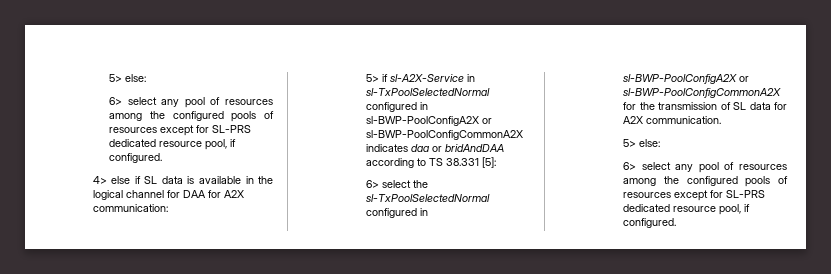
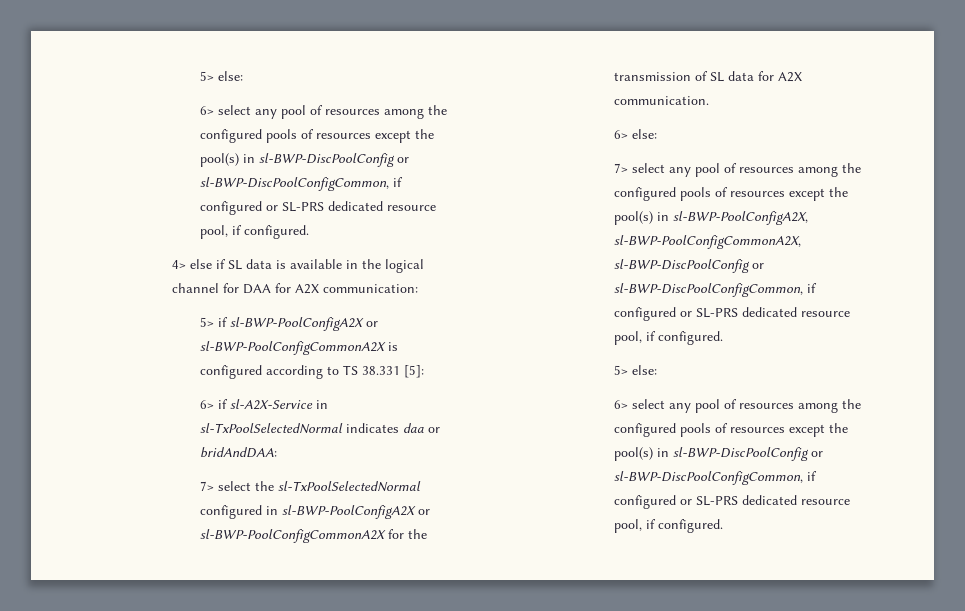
[196,125,210,133] for -> [415,129,435,139] [200,153,410,167] [200,177,404,191] [200,201,279,215] the pool(s) in sl-BWP-DiscPoolConfig or sl-BWP-DiscPoolConfigCommon, if configured or
[390,74,476,82] [366,88,491,96] [366,102,429,112] [366,116,493,126] [366,130,524,140] [366,144,505,152] sl-A2X-Service in sl-TxPoolSelectedNormal configured in sl-BWP-PoolConfigA2X or sl-BWP-PoolConfigCommonA2X indicates daa or bridAndDAA -> [230,317,379,331] [200,341,399,355] [200,365,263,379] sl-BWP-PoolConfigA2X or sl-BWP-PoolConfigCommonA2X is configured
(380, 184) none -> [218,399,329,410] [200,423,441,434] [200,447,278,458] [200,481,215,491] if sl-A2X-Service in sl-TxPoolSelectedNormal indicates daa or bridAndDAA: // 7>
(722, 120) none -> [614,129,658,139] [614,163,862,177] [614,187,849,201] [614,211,809,225] [614,235,802,249] [614,259,765,273] [614,283,818,297] [614,307,851,321] [614,331,724,345] // 6> else: // 7> select any pool of resources among the configured pools of resources except the pool(s) in sl-BWP-PoolConfigA2X, sl-BWP-PoolConfigCommonA2X, sl-BWP-DiscPoolConfig or sl-BWP-DiscPoolConfigCommon, if configured or SL-PRS dedicated resource pool, if configured.
[710,190,724,198] for -> [829,423,849,433] [614,447,824,461] [614,471,818,485] [614,495,693,509] the pool(s) in sl-BWP-DiscPoolConfig or sl-BWP-DiscPoolConfigCommon, if configured or

